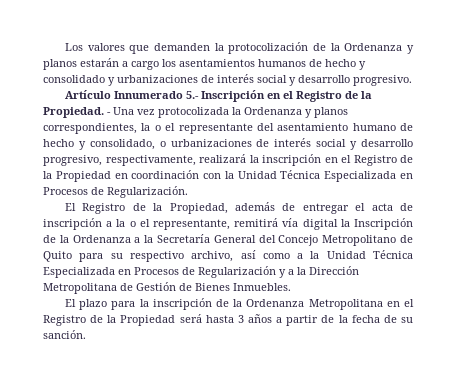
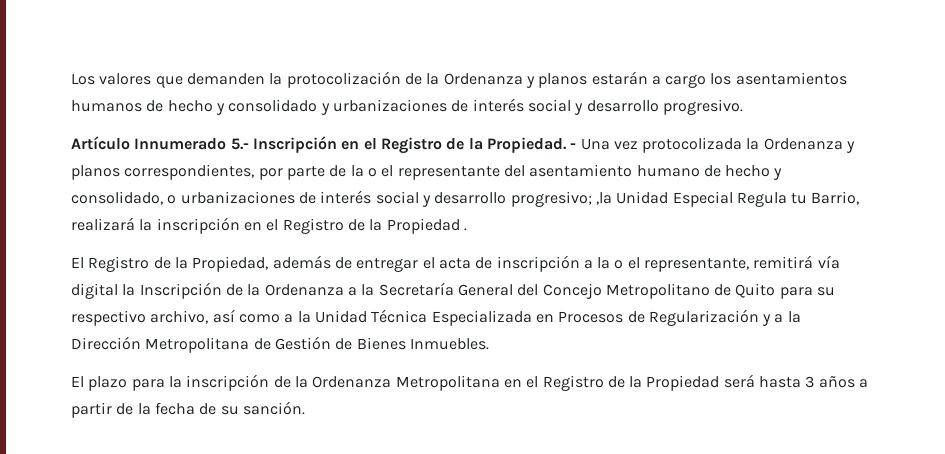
(137, 128) none -> [258,165,347,180] por parte de
[43,155,196,166] progresivo, respectivamente, -> [510,191,860,207] progresivo; ,la Unidad Especial Regula tu Barrio,
[114,170,413,182] [43,186,188,198] en coordinación con la Unidad Técnica Especializada en Procesos de Regularización. -> [463,228,467,231] .

